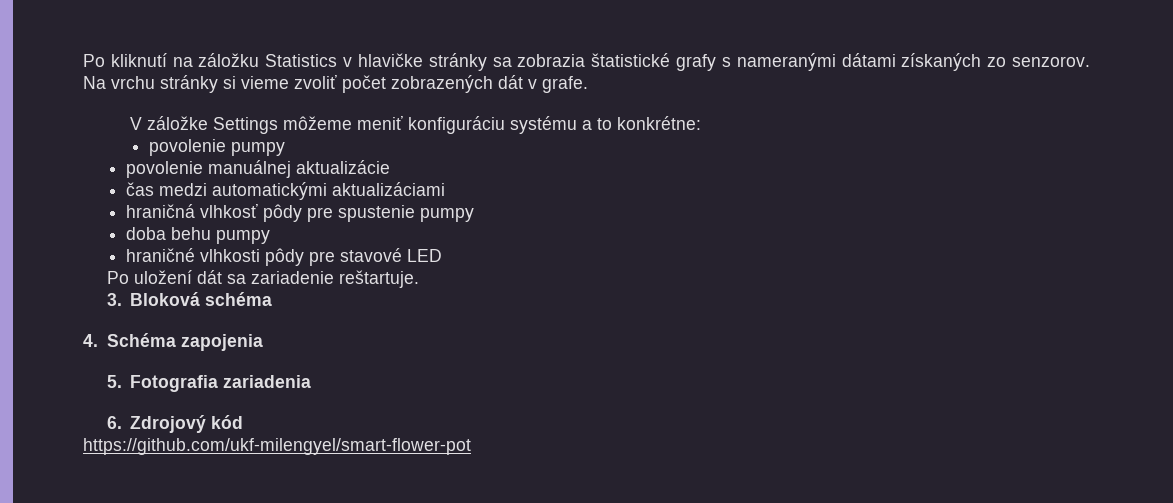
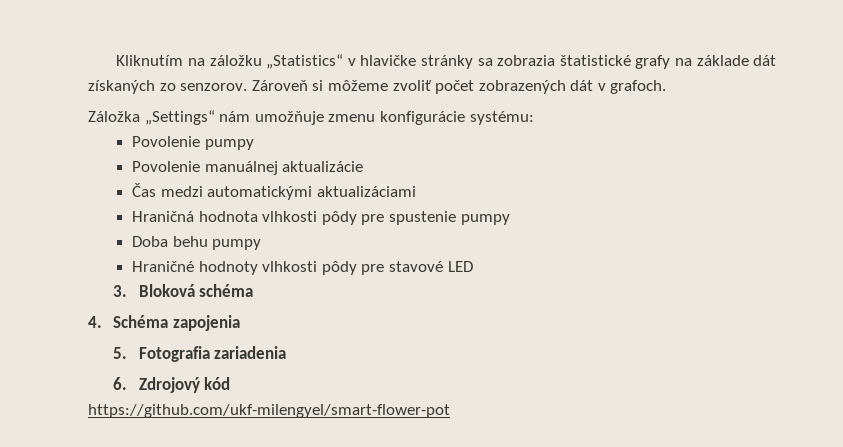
[83,53,167,67] Po kliknutí -> [116,55,184,66] Kliknutím
[265,54,338,67] Statistics -> [266,54,344,69] „Statistics“
[721,53,1091,71] [83,75,289,93] s nameranými dátami získaných zo senzorov. Na vrchu stránky si vieme -> [674,55,777,66] [88,80,388,94] na základe dát získaných zo senzorov. Zároveň si môžeme
[542,76,588,93] [129,116,701,134] [149,139,286,156] [125,161,203,178] grafe. // V záložke Settings môžeme meniť konfiguráciu systému a to konkrétne: // povolenie pumpy // povolenie -> [610,80,667,94] [88,110,534,125] [131,136,254,150] [131,161,200,172] grafoch. // Záložka „Settings“ nám umožňuje zmenu konfigurácie systému: // Povolenie pumpy // Povolenie
[125,182,154,196] čas -> [131,183,156,197] Čas
[125,204,258,218] hraničná vlhkosť -> [131,211,318,222] Hraničná hodnota vlhkosti
[125,227,166,240] doba -> [131,236,168,247] Doba
[125,248,195,262] hraničné -> [131,261,258,275] Hraničné hodnoty
[106,270,419,288] // Po uložení dát sa zariadenie reštartuje. -> (473, 266) none

